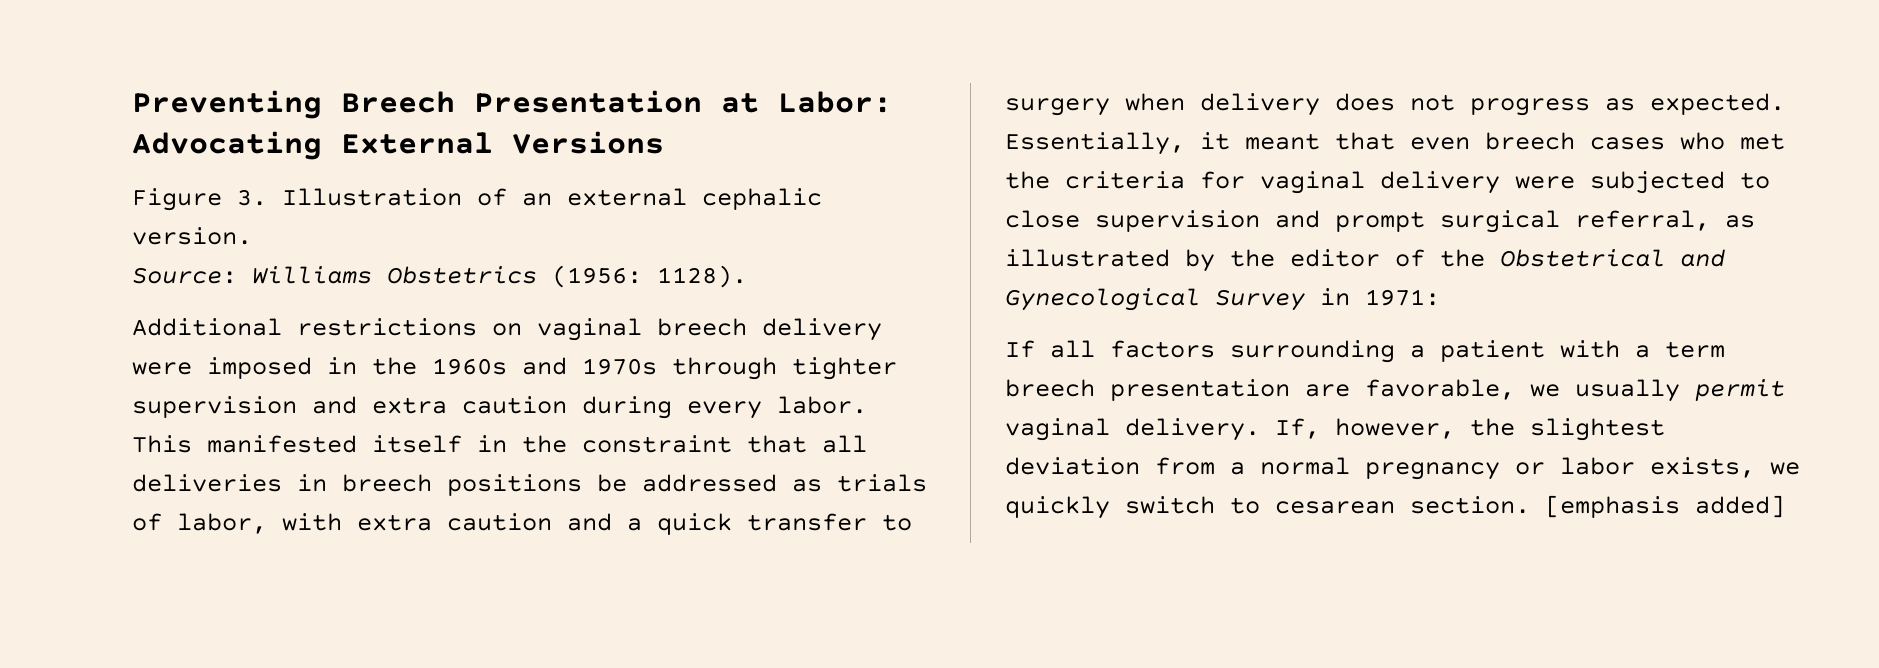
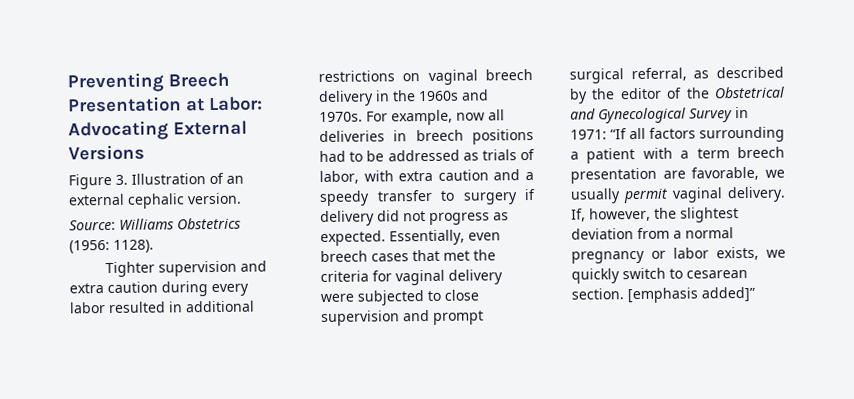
[132,318,882,341] [132,357,897,380] Additional restrictions on vaginal breech delivery were imposed in the 1960s and 1970s through tighter -> [105,261,156,278] Tighter
[777,396,867,414] [132,435,807,453] labor. This manifested itself in the constraint that -> [69,300,255,314] [318,68,533,85] [318,89,489,107] [319,109,485,126] labor resulted in additional restrictions on vaginal breech delivery in the 1960s and 1970s. For example, now
(582, 485) none -> [319,150,364,163] had to
[657,513,732,535] quick -> [319,190,370,207] speedy
[1125,93,1395,116] when delivery does -> [524,188,536,201] [320,210,400,227] if delivery did
[1200,132,1395,150] it meant that -> (465, 237) none
[1680,132,1725,150] who -> [412,249,440,262] that
[1005,249,1170,267] illustrated -> [716,66,784,79] described
[1005,340,1035,358] // If -> [610,128,627,140] “If
[1695,495,1785,518] added] -> [701,286,755,303] added]”

